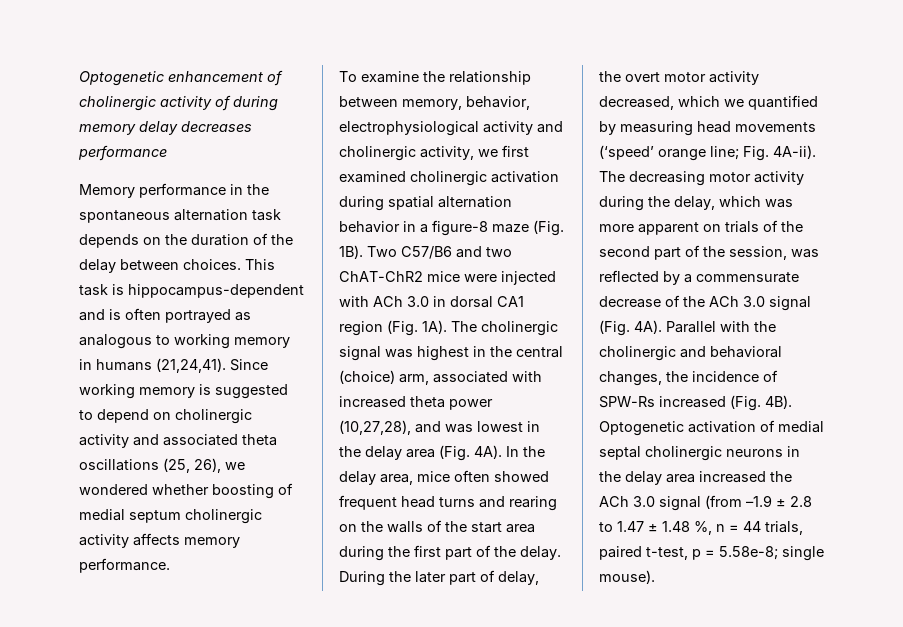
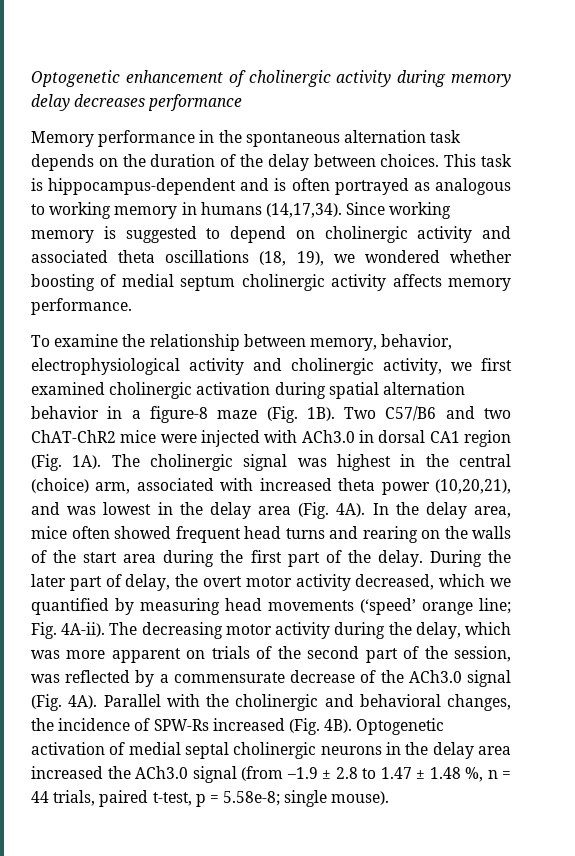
[215,95,231,111] of -> (392, 78) none
[156,358,226,373] (21,24,41). -> [265,203,342,218] (14,17,34).
[163,458,221,473] (25, 26), -> [259,251,324,266] (18, 19),
[373,296,429,307] ACh 3.0 -> [301,430,355,443] ACh3.0
[339,420,411,435] (10,27,28), -> [435,479,511,494] (10,20,21),
[709,296,765,307] ACh 3.0 -> [408,670,462,683] ACh3.0
[599,496,655,507] ACh 3.0 -> [135,766,188,779] ACh3.0

